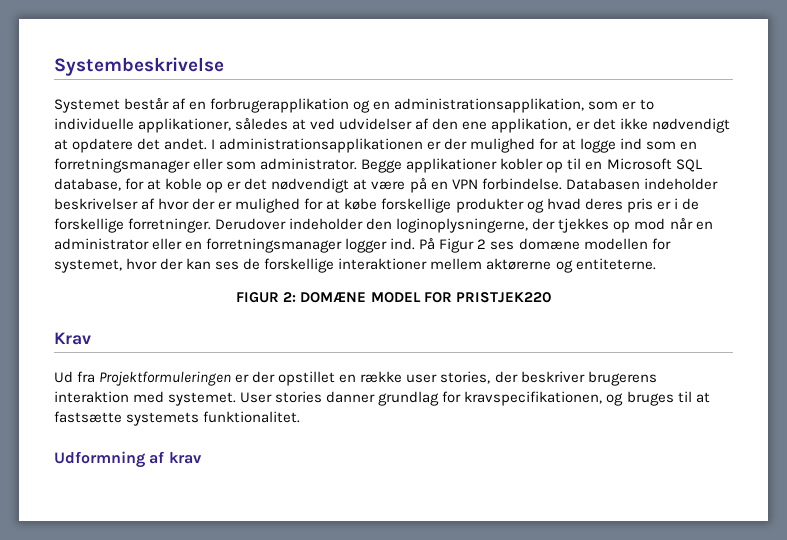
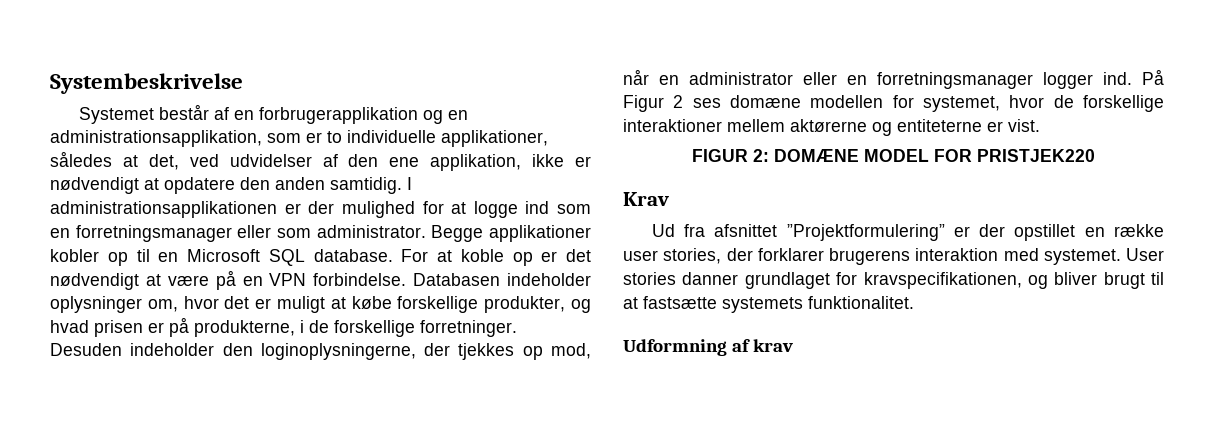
(307, 124) none -> [148,154,179,170] det,
[575,118,730,133] [54,138,208,153] er det ikke nødvendigt at opdatere det andet. -> [532,154,591,167] [50,177,402,194] ikke er nødvendigt at opdatere den anden samtidig.
[54,178,145,191] database, for -> [313,249,429,262] database. For
[54,198,324,213] beskrivelser af hvor der er mulighed for -> [50,296,325,313] oplysninger om, hvor det er muligt
[455,198,524,213] produkter -> [484,296,566,313] produkter,
[584,198,671,213] deres pris er -> [94,317,295,337] prisen er på produkterne,
[215,218,287,230] Derudover -> [50,343,122,356] Desuden
[634,218,666,230] mod -> [551,343,591,359] mod,
[160,258,240,270] der kan ses -> (1045, 101) none
[575,258,656,270] entiteterne. -> [897,119,1040,132] entiteterne er vist.
[99,371,232,386] Projektformuleringen -> [714,224,945,241] afsnittet ”Projektformulering”
[520,371,585,383] beskriver -> [757,248,824,261] forklarer
[378,391,440,406] grundlag -> [744,272,830,289] grundlaget
[626,391,674,406] bruges -> [1054,272,1145,289] bliver brugt

